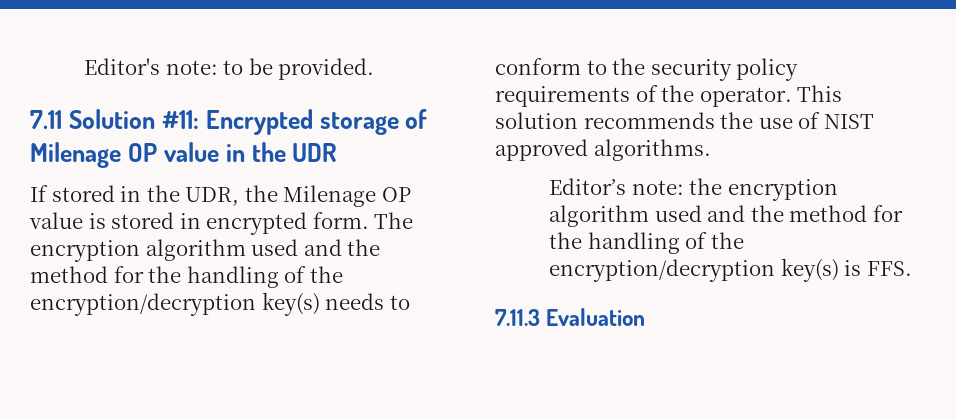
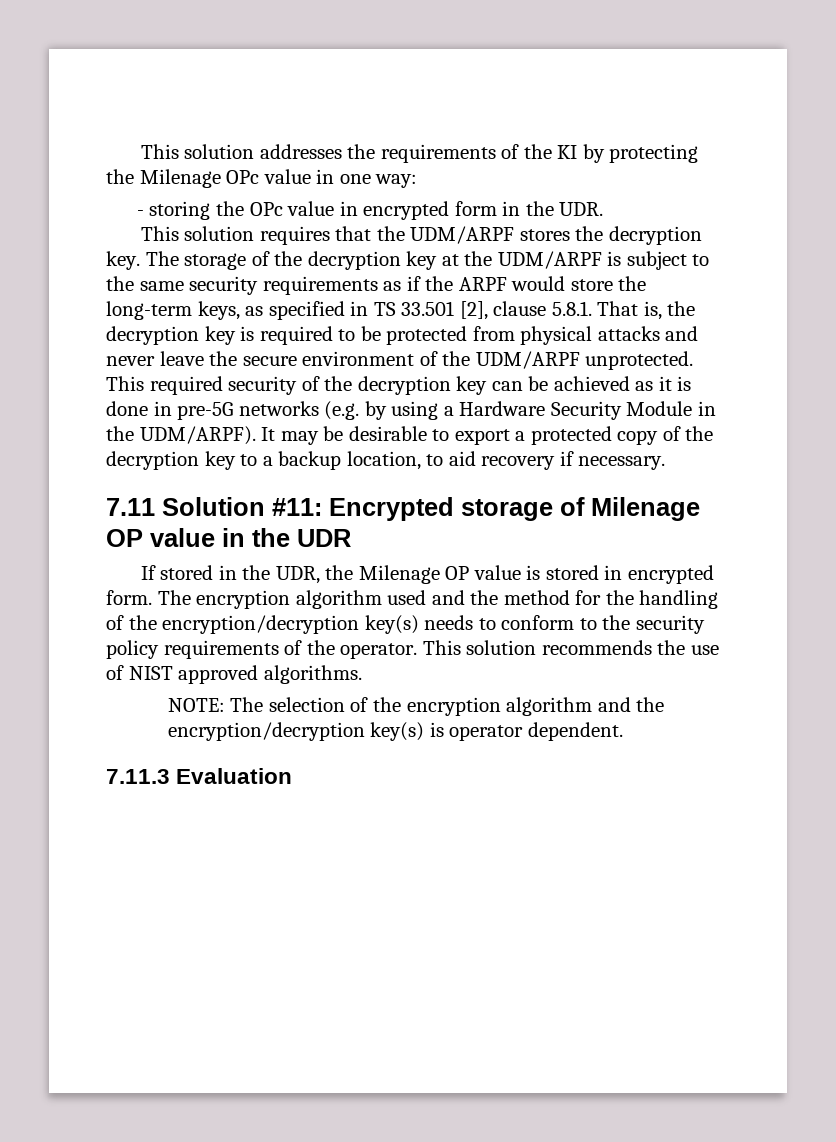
[84,58,375,80] Editor's note: to be provided. -> [140,144,699,163] [106,169,418,188] [136,201,604,220] [140,226,702,245] [106,251,710,270] [106,276,647,295] [106,301,696,320] [106,326,699,345] [106,351,694,370] [106,376,692,395] [106,401,716,420] [106,426,714,445] [106,451,666,470] This solution addresses the requirements of the KI by protecting the Milenage OPc value in one way: // - storing the OPc value in encrypted form in the UDR. // This solution requires that the UDM/ARPF stores the decryption key. The storage of the decryption key at the UDM/ARPF is subject to the same security requirements as if the ARPF would store the long-term keys, as specified in TS 33.501 [2], clause 5.8.1. That is, the decryption key is required to be protected from physical attacks and never leave the secure environment of the UDM/ARPF unprotected. This required security of the decryption key can be achieved as it is done in pre-5G networks (e.g. by using a Hardware Security Module in the UDM/ARPF). It may be desirable to export a protected copy of the decryption key to a backup location, to aid recovery if necessary.
[549,178,684,195] Editor’s note: -> [167,697,369,712] NOTE: The selection of
[654,205,903,222] [549,232,744,254] used and the method for the handling of the -> [597,697,665,712] and the
[866,261,912,276] FFS. -> [449,722,624,741] operator dependent.

